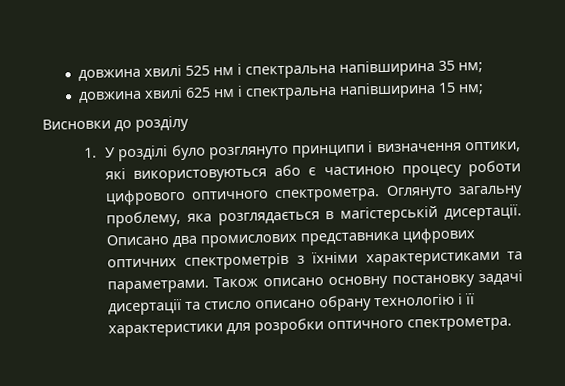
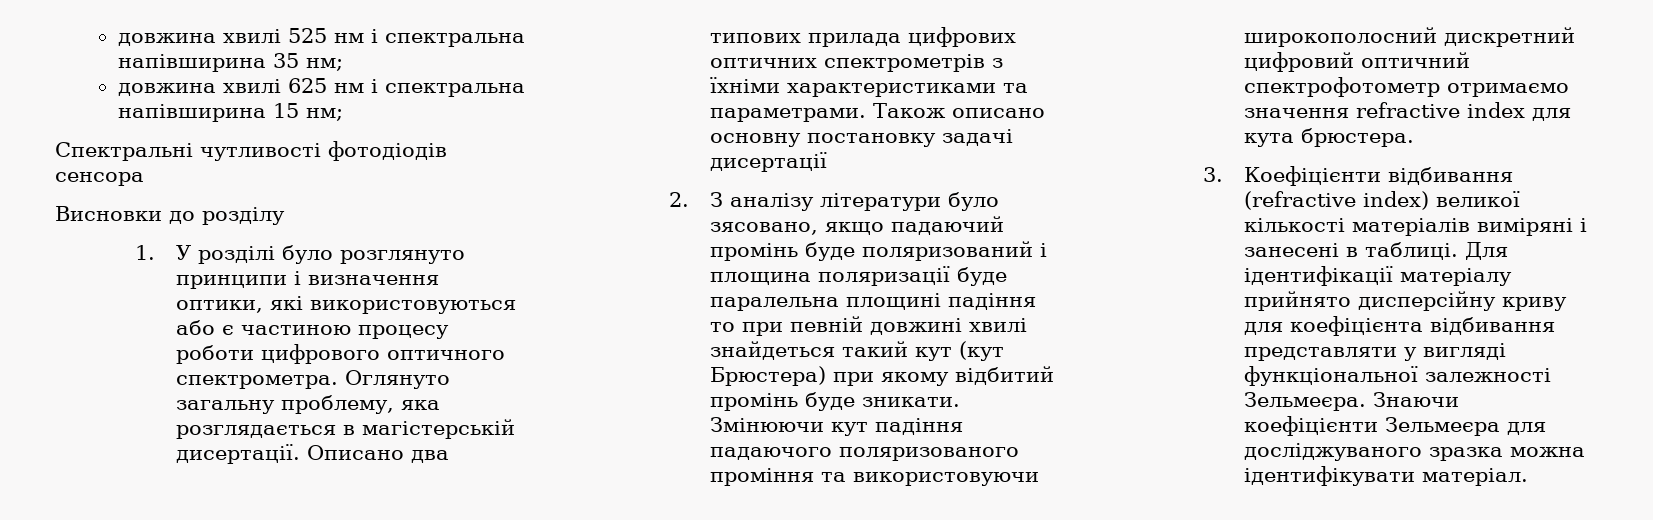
(484, 89) none -> [55,141,447,161] [55,172,144,186] // Спектральні чутливості фотодіодів сенсора
[199,231,400,248] промислових представника -> [709,33,901,47] типових прилада
[184,293,475,312] [107,317,512,338] та стисло описано обрану технологію і її характеристики для розробки оптичного спектрометра. -> [669,192,999,211] [709,216,1004,235] [709,241,1047,261] [709,266,1007,286] [709,293,1036,311] [709,316,1027,336] [709,341,1004,361] [709,366,1054,386] [709,392,960,411] [709,417,963,436] [709,447,1019,461] [709,468,1039,486] [1243,27,1575,47] [1243,52,1470,72] [1243,77,1569,97] [1243,102,1571,121] [1243,128,1414,147] [1203,166,1513,186] [1243,191,1520,210] [1243,218,1587,236] [1243,242,1508,260] [1243,266,1512,286] [1243,291,1567,311] [1243,316,1555,336] [1243,343,1506,361] [1243,366,1551,386] [1243,392,1459,411] [1243,416,1546,436] [1243,443,1585,461] [1243,466,1528,486] // 2. З аналізу літератури було зясовано, якщо падаючий промінь буде поляризований і площина поляризації буде паралельна площині падіння то при певній довжині хвилі знайдеться такий кут (кут Брюстера) при якому відбитий промінь буде зникати. Змінюючи кут падіння падаючого поляризованого проміння та використовуючи широкополосний дискретний цифровий оптичний спектрофотометр отримаємо значення refractive index для кута брюстера. // 3. Коефіцієнти відбивання (refractive index) великої кількості матеріалів виміряні і занесені в таблиці. Для ідентифікації матеріалу прийнято дисперсійну криву для коефіцієнта відбивання представляти у вигляді функціональної залежності Зельмеєра. Знаючи коефіцієнти Зельмеєра для досліджуваного зразка можна ідентифікувати матеріал.

